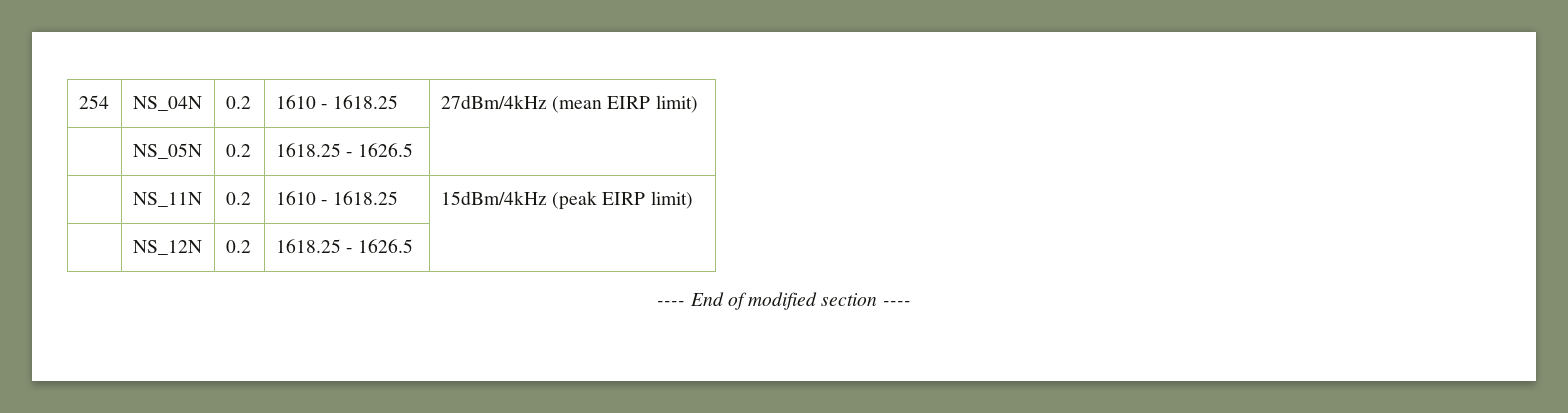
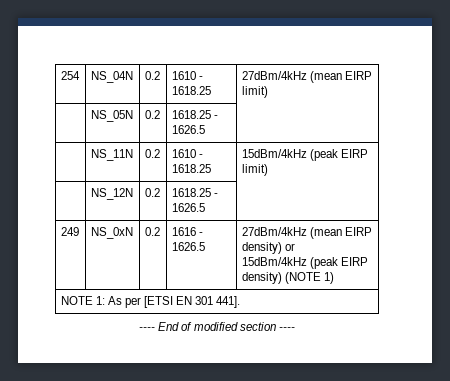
(414, 246) none -> [60,227,79,236] [90,227,133,239] [144,227,160,236] [171,227,203,236] [171,242,205,251] [241,227,372,239] [241,242,295,254] [241,257,368,269] [241,272,334,284] [60,296,241,308] // 249 | NS_0xN | 0.2 | 1616 - 1626.5 | 27dBm/4kHz (mean EIRP density) or // 15dBm/4kHz (peak EIRP density) (NOTE 1) // NOTE 1: As per [ETSI EN 301 441].

